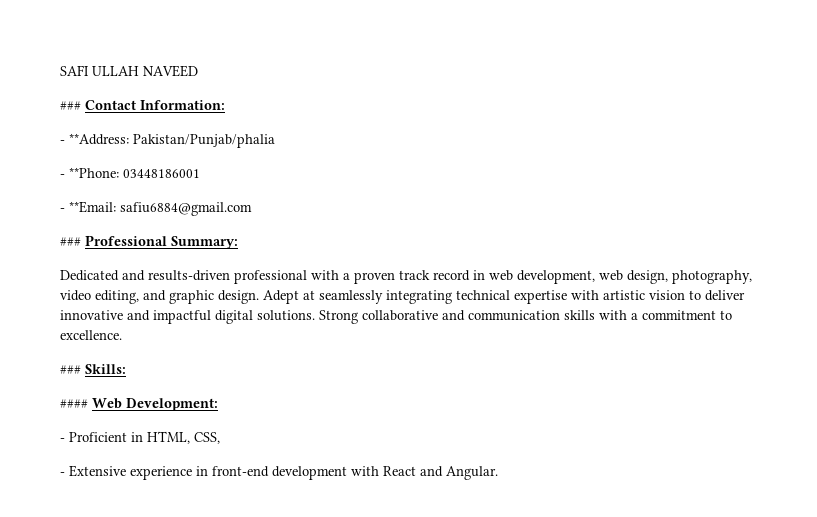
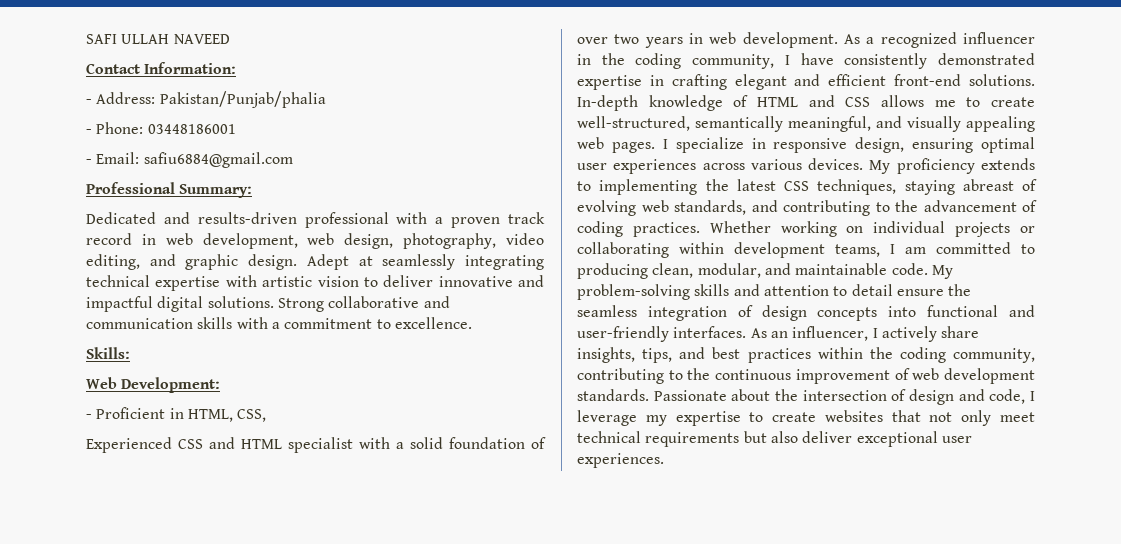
[60,101,81,110] ### -> (230, 39) none
[69,133,129,145] **Address: -> [96,92,156,104] Address:
[69,167,119,178] **Phone: -> [96,122,144,134] Phone:
[69,201,116,213] **Email: -> [96,152,140,164] Email:
[60,237,81,246] ### -> (293, 160) none
[60,365,81,374] ### -> (472, 323) none
[60,399,88,408] #### -> (130, 353) none
[60,465,498,480] - Extensive experience in front-end development with React and Angular. -> [86,437,546,453] [577,32,1035,48] [577,53,1035,69] [577,74,1035,90] [577,95,1035,111] [577,116,1035,132] [577,137,1035,153] [577,158,1035,174] [577,179,1037,195] [577,200,1037,216] [577,221,1035,237] [577,242,1035,258] [577,263,953,279] [577,284,972,300] [577,305,1035,321] [577,326,980,342] [577,347,1035,363] [577,368,1035,384] [577,389,1035,405] [577,410,1035,426] [577,431,972,447] [577,453,664,468] Experienced CSS and HTML specialist with a solid foundation of over two years in web development. As a recognized influencer in the coding community, I have consistently demonstrated expertise in crafting elegant and efficient front-end solutions. In-depth knowledge of HTML and CSS allows me to create well-structured, semantically meaningful, and visually appealing web pages. I specialize in responsive design, ensuring optimal user experiences across various devices. My proficiency extends to implementing the latest CSS techniques, staying abreast of evolving web standards, and contributing to the advancement of coding practices. Whether working on individual projects or collaborating within development teams, I am committed to producing clean, modular, and maintainable code. My problem-solving skills and attention to detail ensure the seamless integration of design concepts into functional and user-friendly interfaces. As an influencer, I actively share insights, tips, and best practices within the coding community, contributing to the continuous improvement of web development standards. Passionate about the intersection of design and code, I leverage my expertise to create websites that not only meet technical requirements but also deliver exceptional user experiences.

